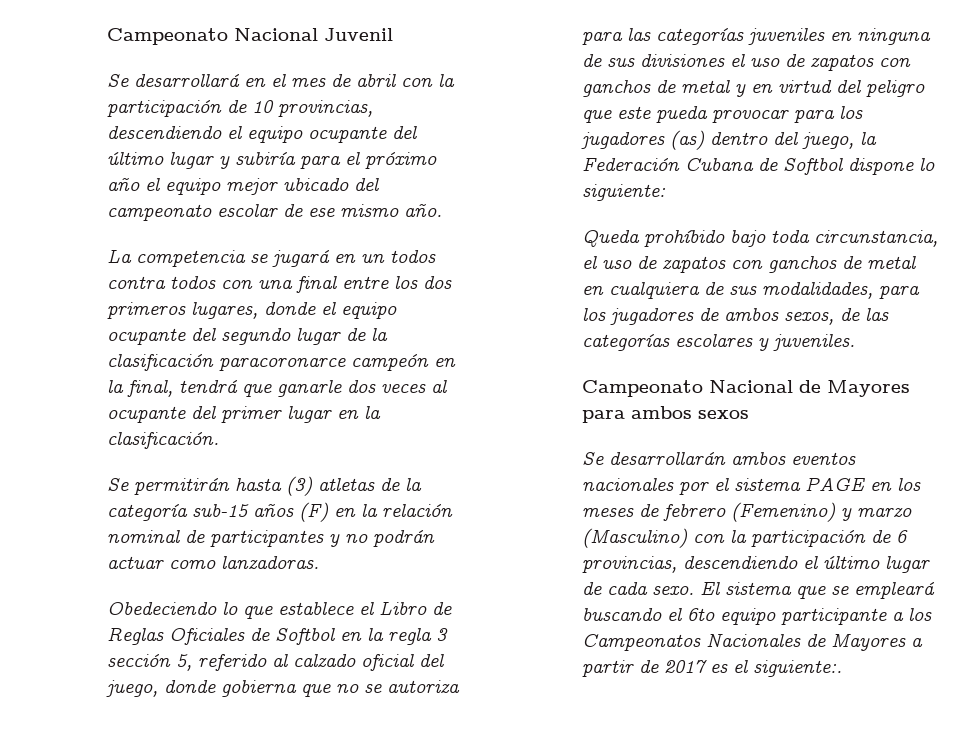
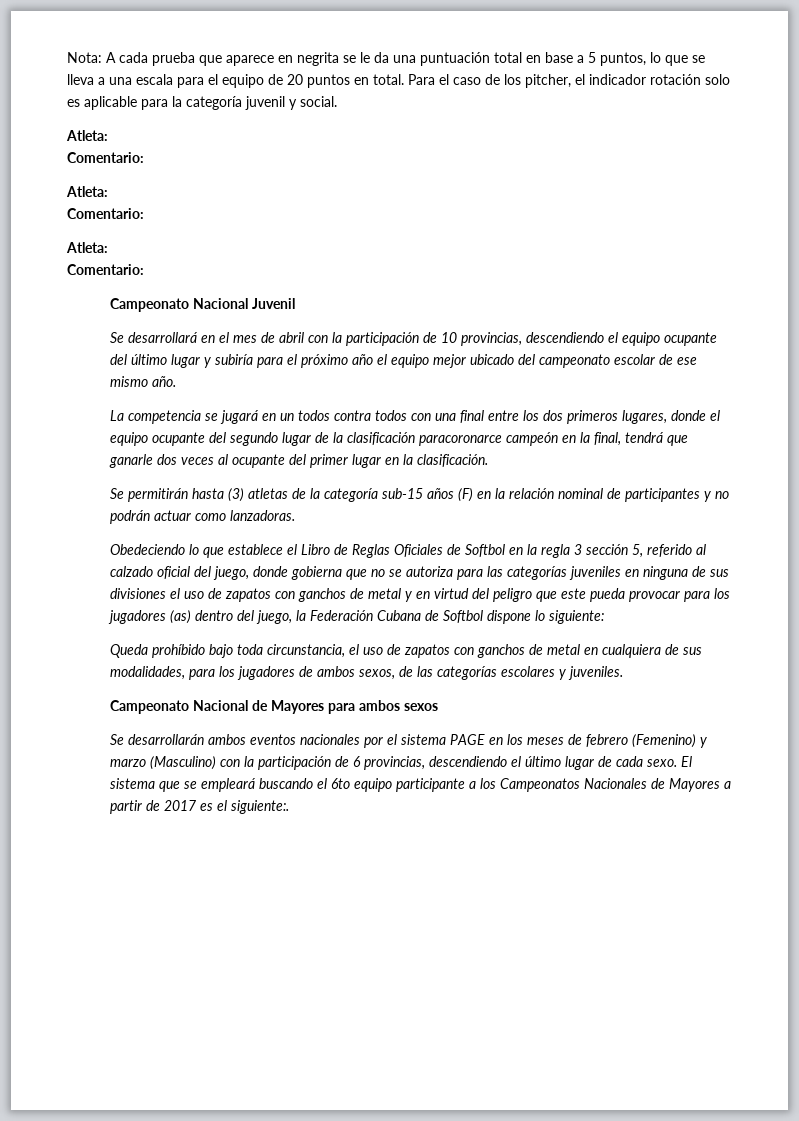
(107, 36) none -> [67,52,705,66] [67,74,730,88] [67,96,337,110] [66,130,108,141] [67,152,144,163] [66,186,108,197] [67,208,144,219] [66,242,108,253] [67,264,144,275] Nota: A cada prueba que aparece en negrita se le da una puntuación total en base a 5 puntos, lo que se lleva a una escala para el equipo de 20 puntos en total. Para el caso de los pitcher, el indicador rotación solo es aplicable para la categoría juvenil y social. // Atleta: // Comentario: // Atleta: // Comentario: // Atleta: // Comentario: //

